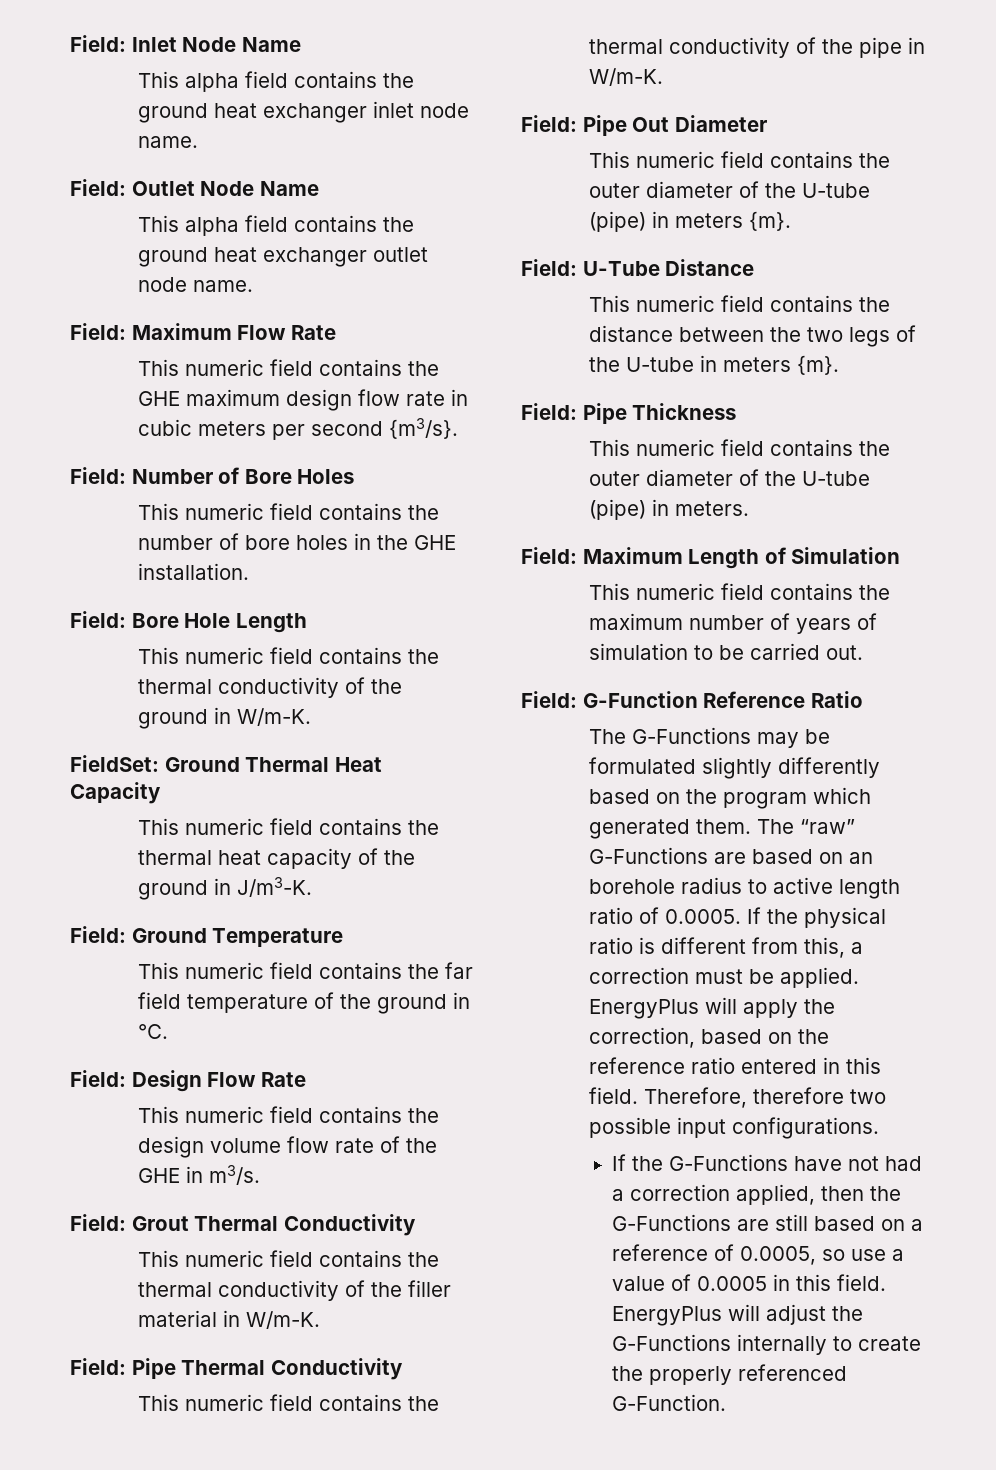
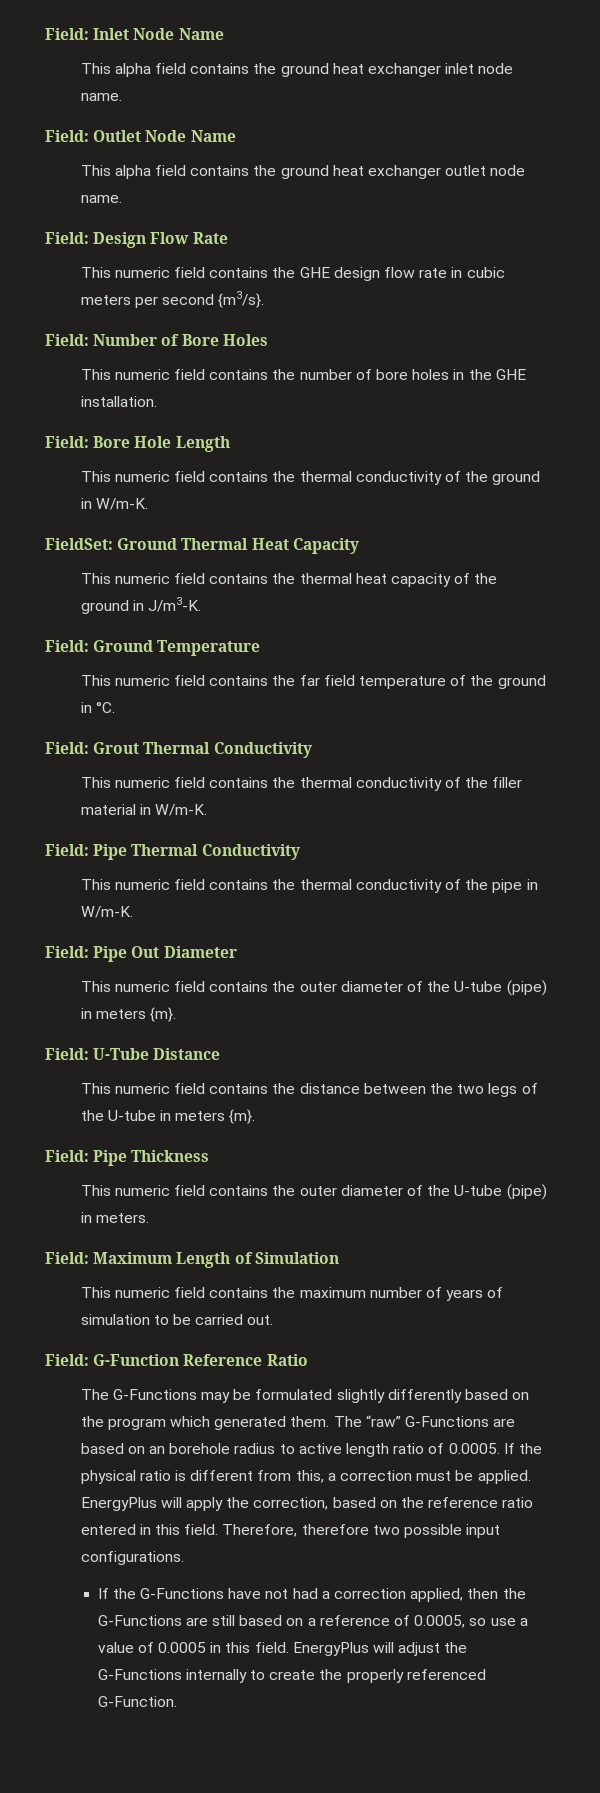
[131,323,232,340] Maximum -> [93,232,147,248] Design
[186,389,281,406] maximum -> (330, 272) none
[70,1070,306,1092] [138,1106,440,1123] [138,1136,438,1158] [138,1165,261,1185] // Field: Design Flow Rate // This numeric field contains the design volume flow rate of the GHE in m3/s. -> (115, 707) none

